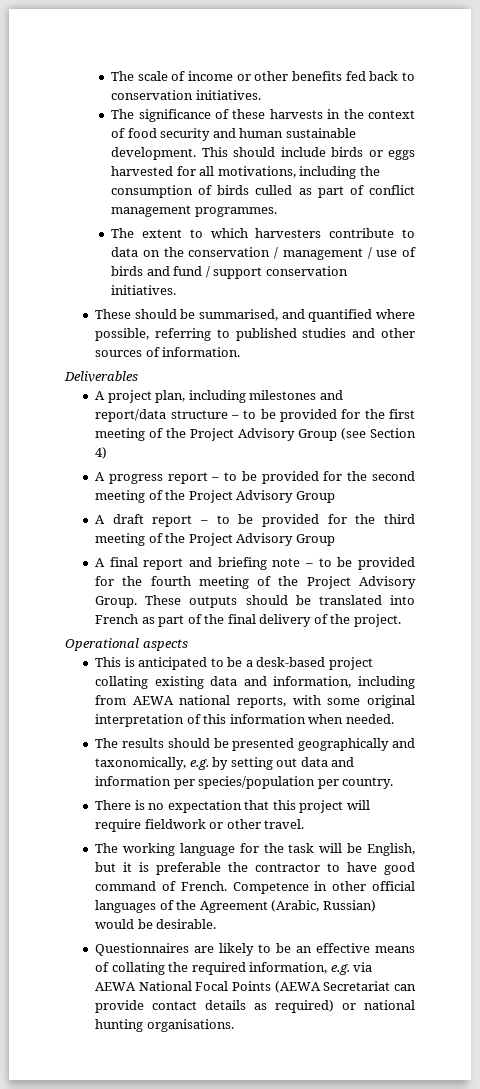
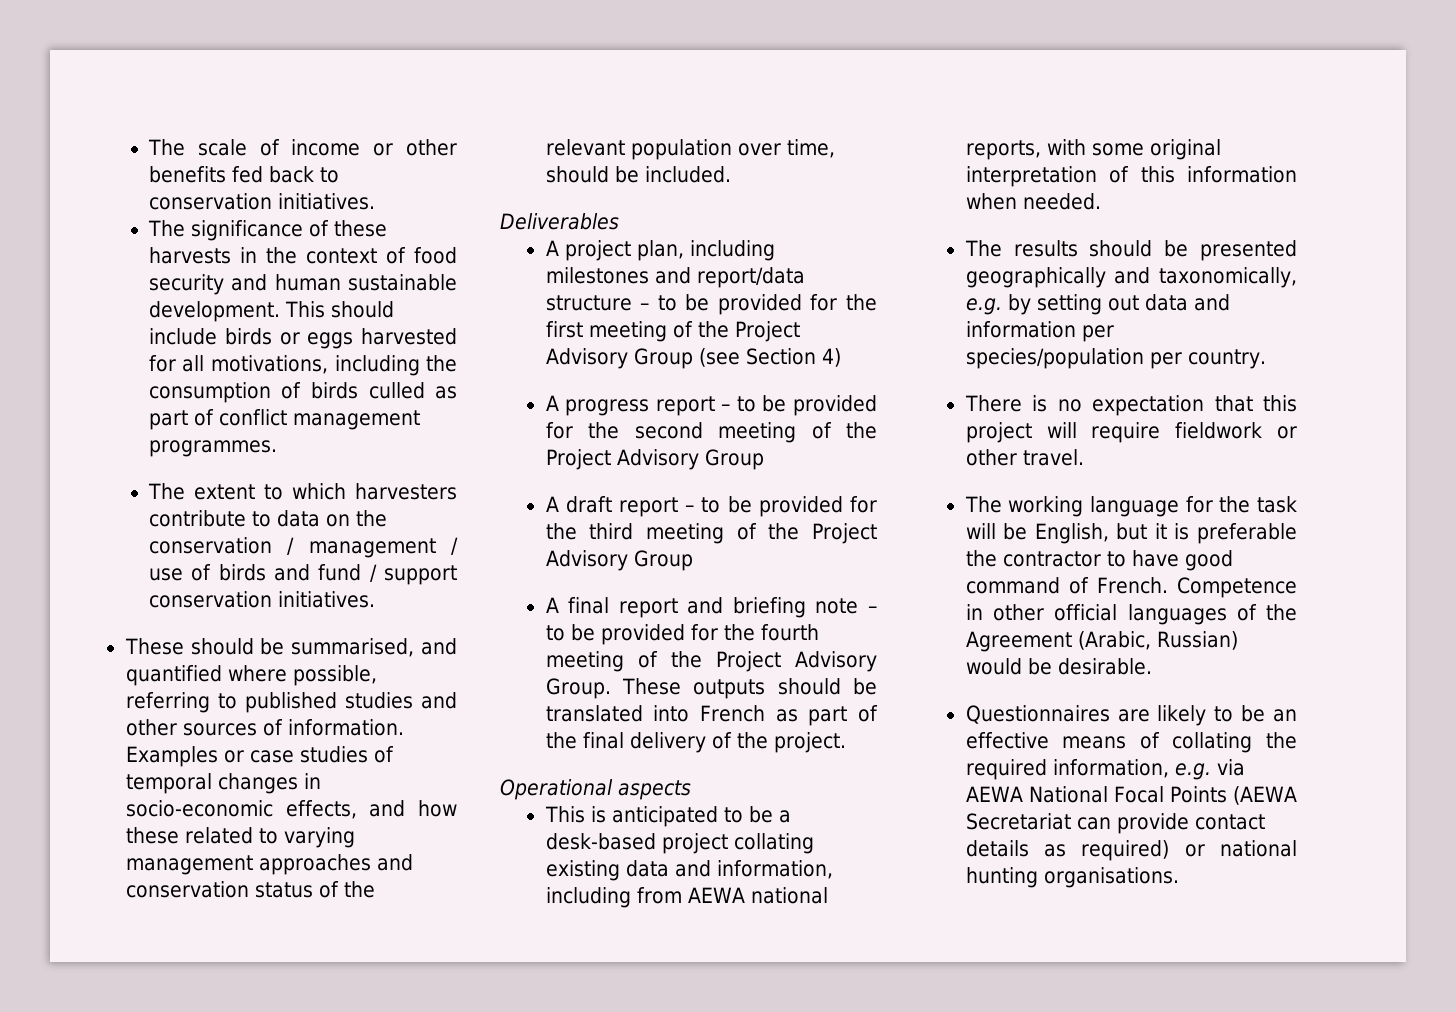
(241, 352) none -> [125,746,394,767] [125,773,321,794] [125,800,457,819] [125,827,355,848] [125,854,413,875] [125,881,375,898] [545,139,835,160] [545,166,731,183] Examples or case studies of temporal changes in socio-economic effects, and how these related to varying management approaches and conservation status of the relevant population over time, should be included.

